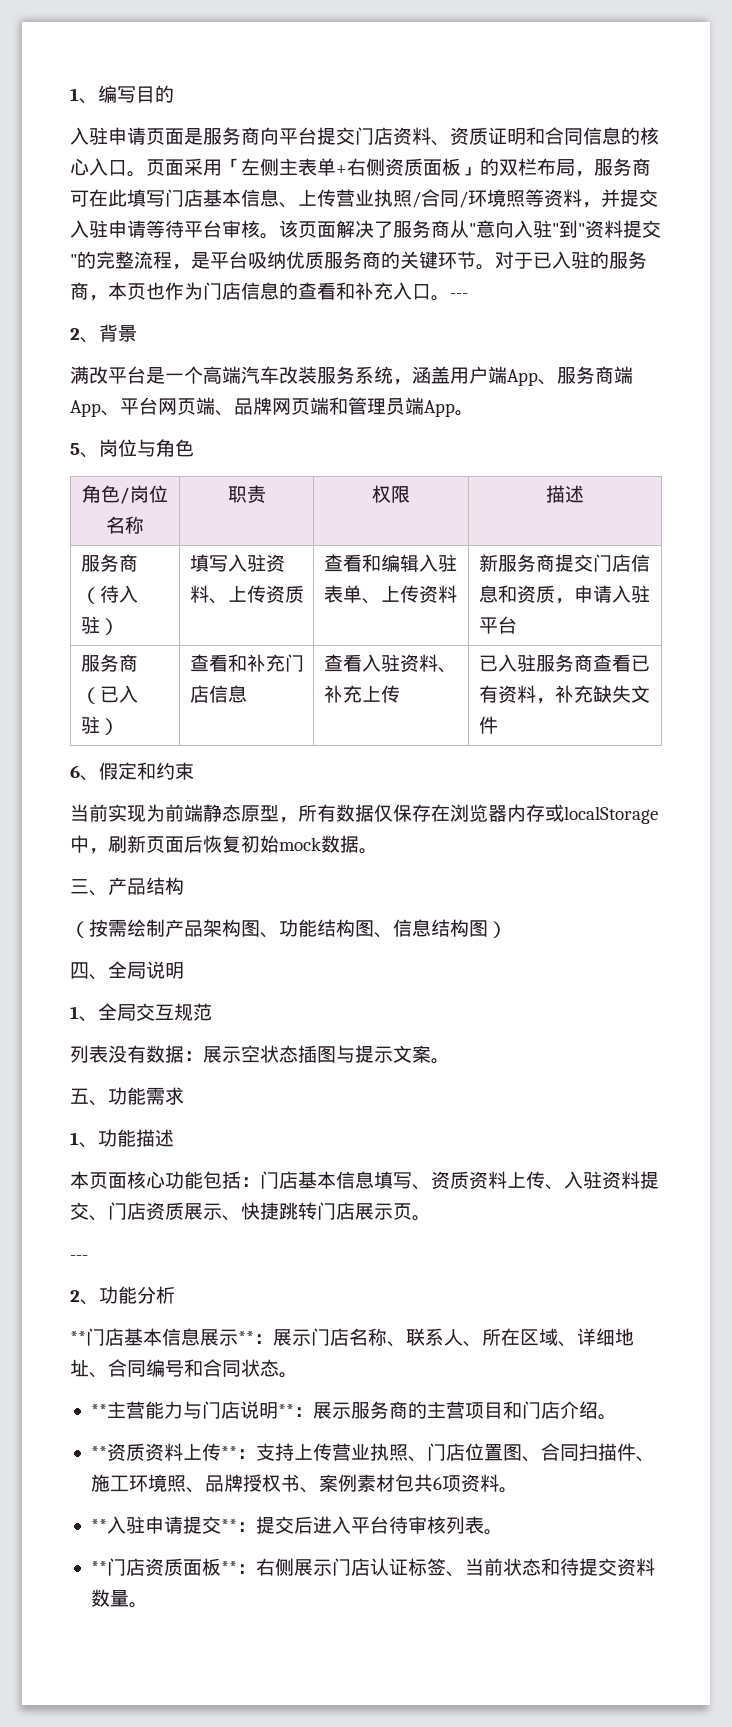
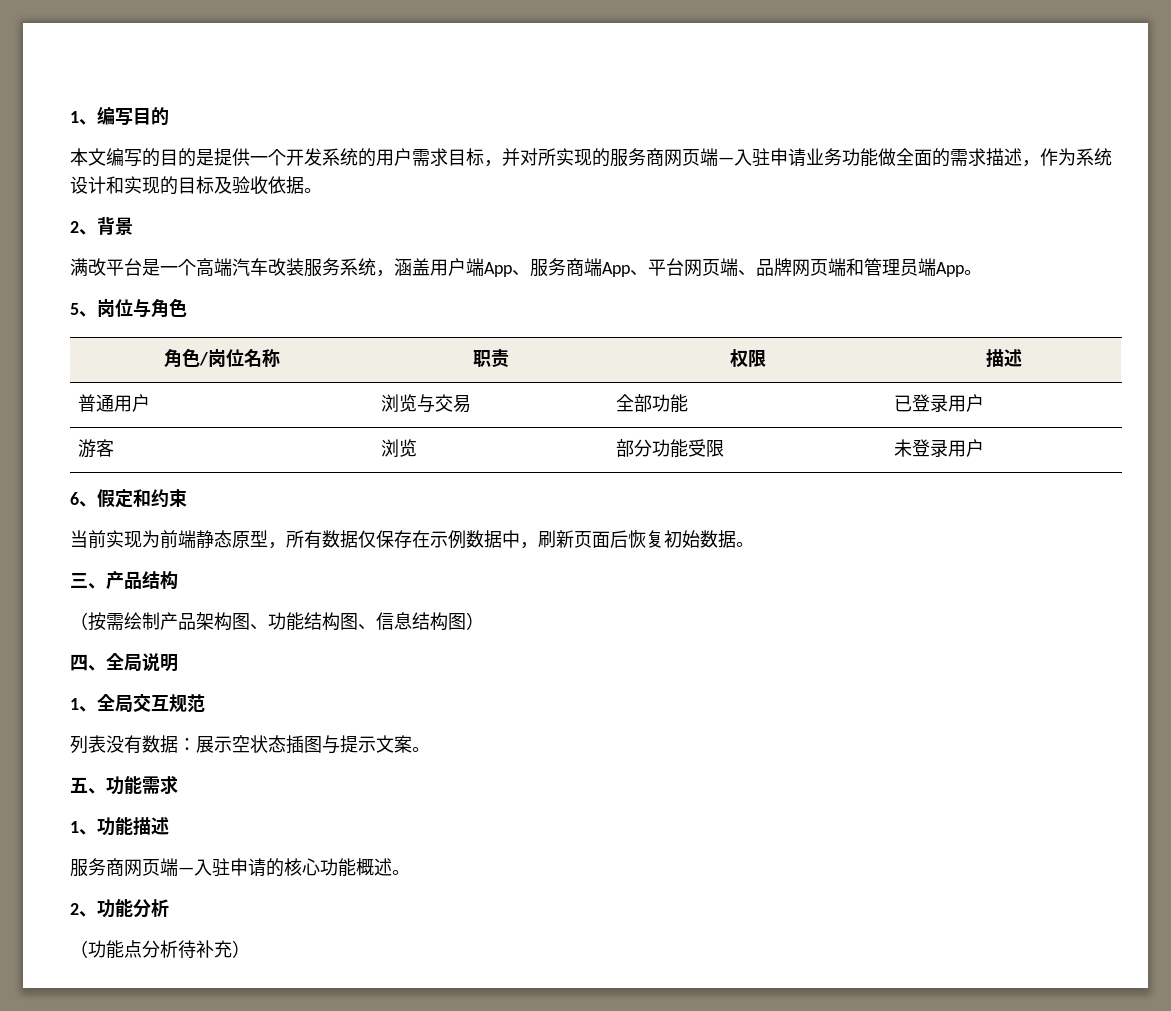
[70,127,659,146] [70,158,651,177] [70,189,658,208] [70,220,661,239] [70,251,647,270] [70,282,468,301] 入驻申请页面是服务商向平台提交门店资料、资质证明和合同信息的核心入口。页面采用「左侧主表单+右侧资质面板」的双栏布局，服务商可在此填写门店基本信息、上传营业执照/合同/环境照等资料，并提交入驻申请等待平台审核。该页面解决了服务商从"意向入驻"到"资料提交"的完整流程，是平台吸纳优质服务商的关键环节。对于已入驻的服务商，本页也作为门店信息的查看和补充入口。--- -> [70,148,1112,167] [70,176,322,195] 本文编写的目的是提供一个开发系统的用户需求目标，并对所实现的服务商网页端—入驻申请业务功能做全面的需求描述，作为系统设计和实现的目标及验收依据。
[80,554,138,572] [80,585,138,604] [80,616,119,635] [189,554,285,572] [189,585,304,604] [323,554,457,573] [323,585,457,604] [478,554,650,572] [478,585,650,604] [478,616,517,634] [80,654,138,672] [80,685,138,704] [80,716,119,735] [189,654,304,672] [189,685,247,703] [323,654,457,673] [323,685,400,703] [478,654,650,672] [478,685,650,704] [478,716,498,734] 服务商（待入驻） | 填写入驻资料、上传资质 | 查看和编辑入驻表单、上传资料 | 新服务商提交门店信息和资质，申请入驻平台 // 服务商（已入驻） | 查看和补充门店信息 | 查看入驻资料、补充上传 | 已入驻服务商查看已有资料，补充缺失文件 -> [78,394,151,412] [381,394,472,413] [616,394,689,413] [894,394,985,412] [78,439,115,458] [381,439,418,457] [616,439,725,458] [894,439,985,457] 普通用户 | 浏览与交易 | 全部功能 | 已登录用户 // 游客 | 浏览 | 部分功能受限 | 未登录用户
[450,804,658,824] 浏览器内存或localStorage -> [430,530,502,549] 示例数据
[279,837,322,851] mock -> (700, 539) none
[70,1171,659,1190] [70,1202,431,1221] [70,1255,88,1260] 本页面核心功能包括：门店基本信息填写、资质资料上传、入驻资料提交、门店资质展示、快捷跳转门店展示页。 // --- -> [70,858,410,877] 服务商网页端—入驻申请的核心功能概述。
[70,1328,634,1347] [70,1359,298,1378] [90,1401,617,1420] [90,1443,655,1462] [90,1474,518,1493] [90,1516,503,1535] [90,1558,655,1577] [90,1589,148,1608] **门店基本信息展示**：展示门店名称、联系人、所在区域、详细地址、合同编号和合同状态。 // **主营能力与门店说明**：展示服务商的主营项目和门店介绍。 // **资质资料上传**：支持上传营业执照、门店位置图、合同扫描件、施工环境照、品牌授权书、案例素材包共6项资料。 // **入驻申请提交**：提交后进入平台待审核列表。 // **门店资质面板**：右侧展示门店认证标签、当前状态和待提交资料数量。 -> [70,940,250,959] （功能点分析待补充）

